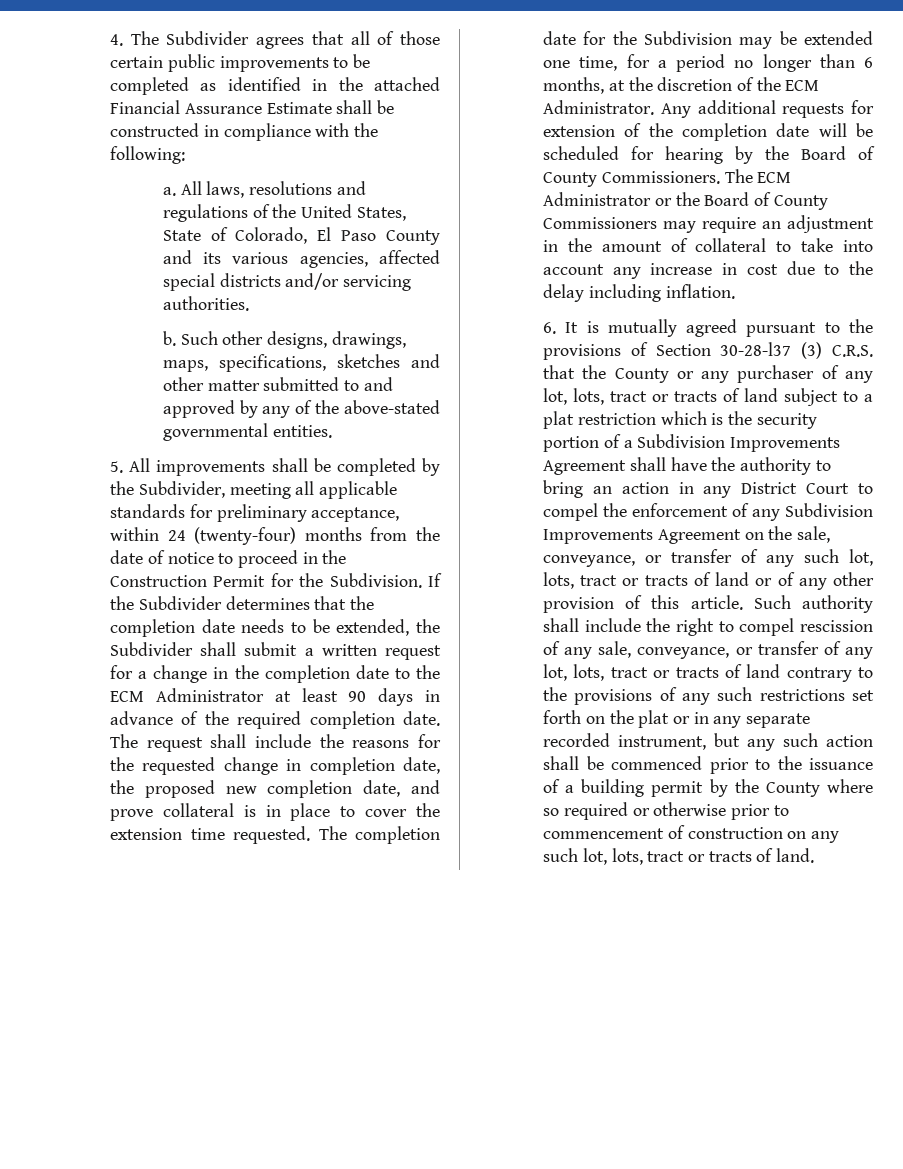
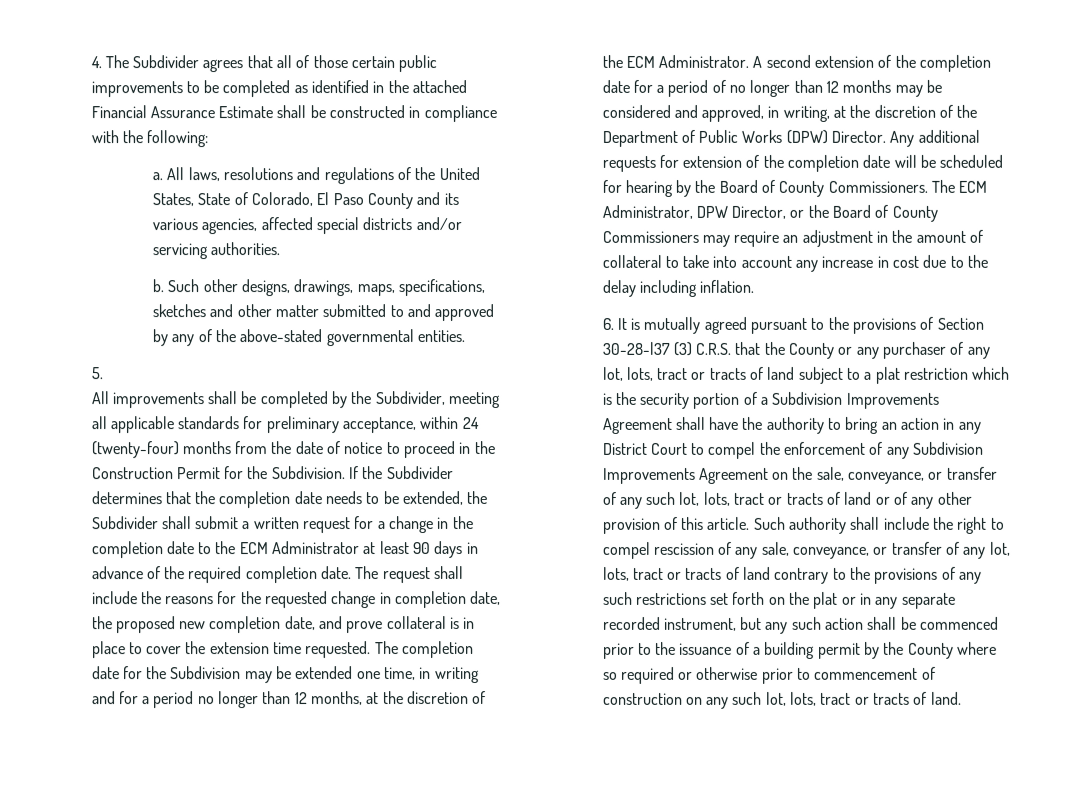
(124, 467) none -> (103, 373) //
(618, 63) none -> [419,667,480,684] [91,691,116,705] in writing and
[864,57,873,68] 6 -> [294,692,308,705] 12
(655, 107) none -> [752,54,992,72] [601,79,943,97] [601,104,978,122] [601,129,887,147] A second extension of the completion date for a period of no longer than 12 months may be considered and approved, in writing, at the discretion of the Department of Public Works (DPW) Director.
[543,192,652,206] Administrator -> [601,204,787,219] Administrator, DPW Director,

